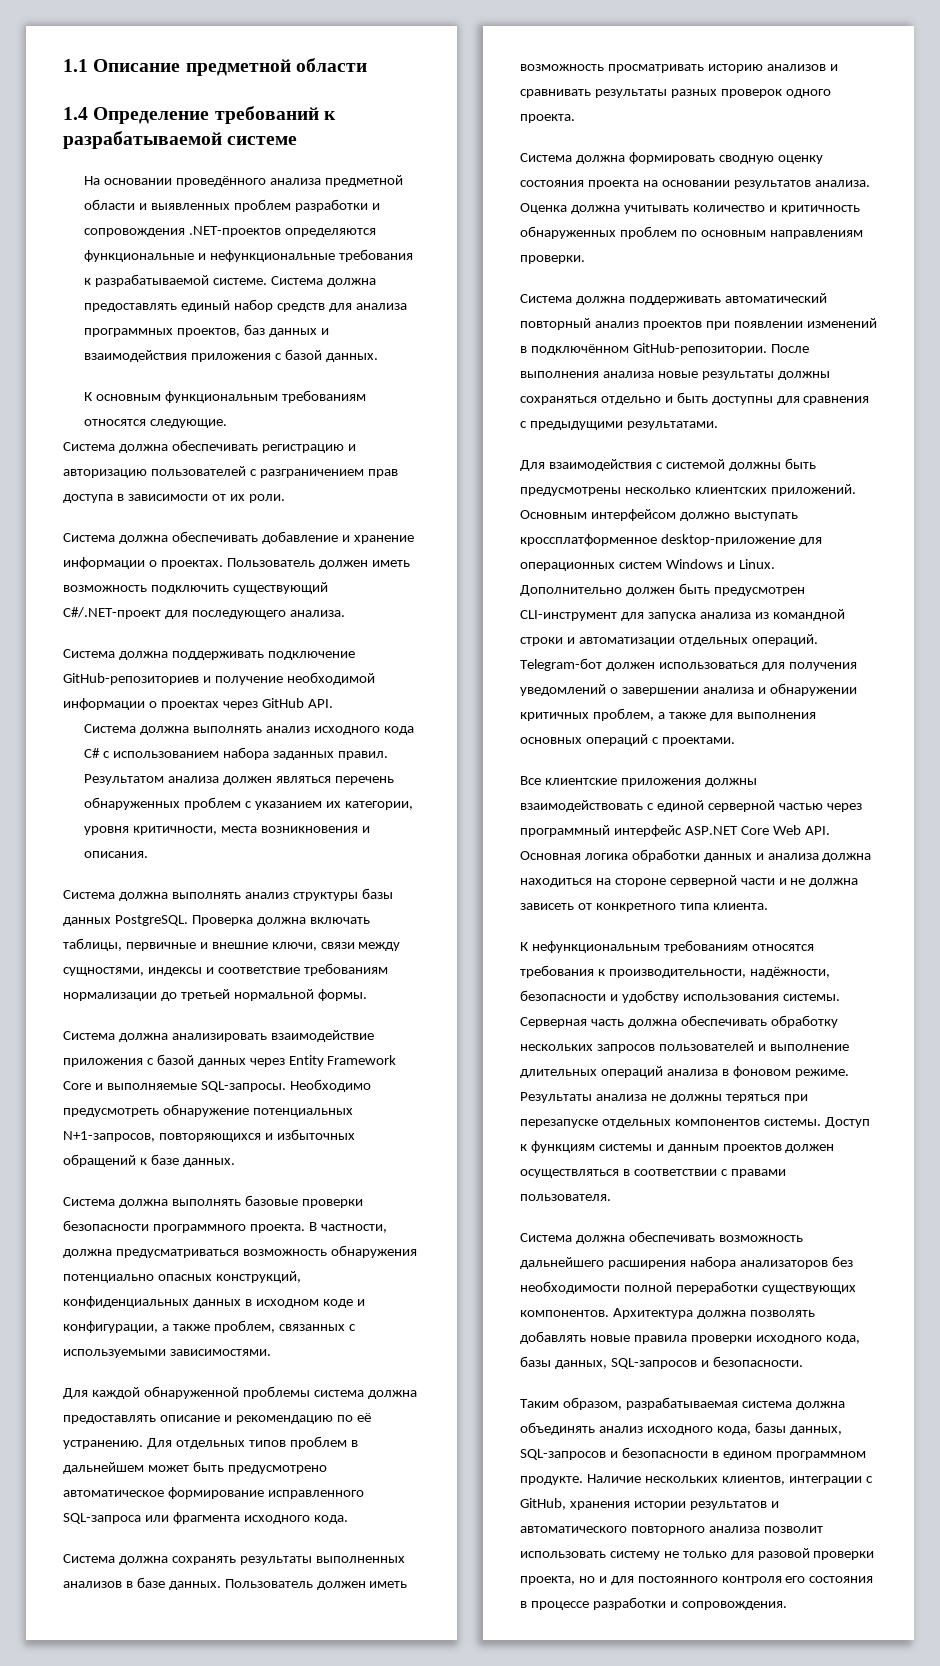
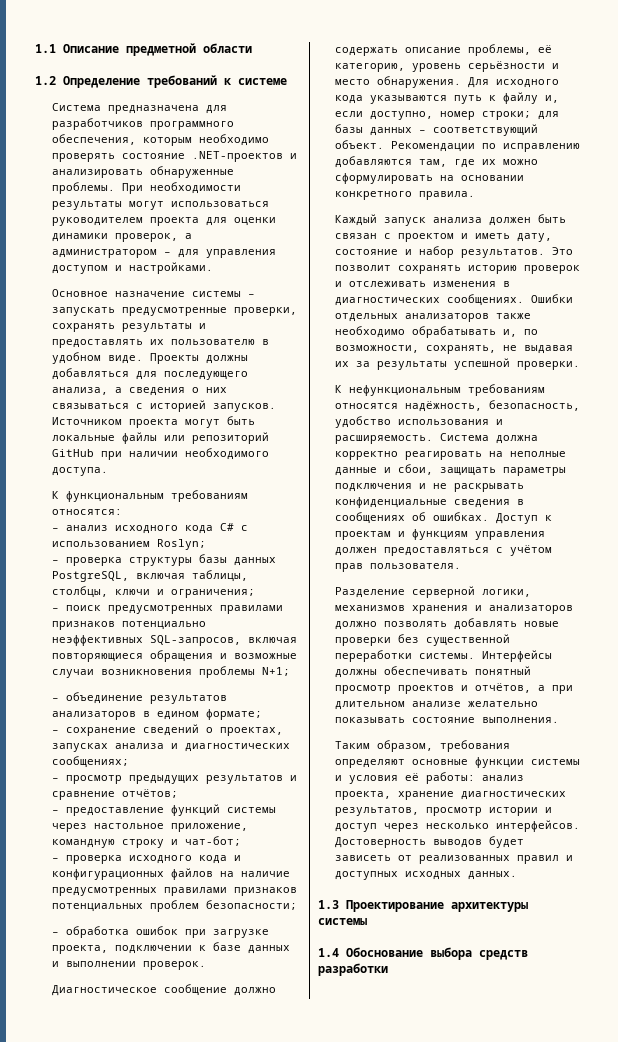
[63,107,88,120] 1.4 -> [35,76,56,85] 1.2
[63,131,222,149] разрабатываемой -> (232, 81) none
[84,175,403,187] [84,199,380,212] [84,226,376,237] [84,249,413,262] [84,274,376,287] [84,299,407,312] [84,324,329,337] [84,349,378,362] [84,392,162,401] На основании проведённого анализа предметной области и выявленных проблем разработки и сопровождения .NET-проектов определяются функциональные и нефункциональные требования к разрабатываемой системе. Система должна предоставлять единый набор средств для анализа программных проектов, баз данных и взаимодействия приложения с базой данных. // К основным -> [52,103,228,114] [52,118,235,130] [52,134,270,146] [52,151,298,162] [52,166,235,178] [52,182,242,194] [52,201,270,210] [52,217,277,226] [52,233,193,242] [52,249,277,258] [52,262,214,274] [52,289,256,297] [52,307,298,316] [52,323,207,332] [52,339,270,348] [52,352,249,364] [52,368,249,380] [52,387,228,396] [52,400,277,412] [52,416,256,428] [52,432,270,444] [52,448,270,460] [52,467,109,476] [52,491,60,499] Система предназначена для разработчиков программного обеспечения, которым необходимо проверять состояние .NET-проектов и анализировать обнаруженные проблемы. При необходимости результаты могут использоваться руководителем проекта для оценки динамики проверок, а администратором – для управления доступом и настройками. // Основное назначение системы – запускать предусмотренные проверки, сохранять результаты и предоставлять их пользователю в удобном виде. Проекты должны добавляться для последующего анализа, а сведения о них связываться с историей запусков. Источником проекта могут быть локальные файлы или репозиторий GitHub при наличии необходимого доступа. // К
[84,419,228,428] [63,440,356,453] [63,466,398,478] [63,494,285,503] [63,531,414,544] [63,557,410,569] [63,582,328,594] [63,607,345,619] [63,649,355,660] [63,672,375,685] [63,698,333,710] [84,724,262,735] относятся следующие. // Система должна обеспечивать регистрацию и авторизацию пользователей с разграничением прав доступа в зависимости от их роли. // Система должна обеспечивать добавление и хранение информации о проектах. Пользователь должен иметь возможность подключить существующий C#/.NET-проект для последующего анализа. // Система должна поддерживать подключение GitHub-репозиториев и получение необходимой информации о проектах через GitHub API. // Система должна выполнять -> [52,509,123,515] [52,528,60,531] относятся: // –
[222,747,388,760] [84,774,394,785] [84,797,413,810] [84,826,370,835] [84,851,149,858] [63,888,393,901] [63,915,370,926] [63,938,401,951] [63,963,388,976] [63,989,367,1001] [63,1030,374,1042] [63,1054,397,1067] [63,1079,371,1092] [63,1104,353,1117] [63,1129,355,1142] [63,1154,235,1167] [63,1195,363,1208] [63,1220,387,1233] [63,1245,417,1258] [63,1271,301,1283] [63,1296,365,1308] [63,1320,356,1333] [63,1349,271,1358] [63,1386,417,1399] [63,1413,371,1424] [63,1436,358,1449] [63,1461,327,1474] [63,1487,364,1499] [63,1512,348,1524] [63,1554,405,1565] [63,1577,408,1590] [520,64,838,73] [520,89,831,98] [520,114,575,123] [520,152,823,164] [520,180,870,189] [520,203,860,214] [520,226,863,239] [520,255,585,264] [520,293,827,305] [520,318,877,330] [520,343,809,355] [520,371,830,380] [520,392,870,405] [520,421,718,430] [520,458,816,471] [520,484,856,496] [520,509,798,521] [520,534,822,546] [520,559,775,571] [520,583,805,596] [520,609,845,621] [520,634,818,646] [520,658,857,671] [520,683,857,696] [520,708,816,721] [520,734,735,746] [520,776,757,787] [520,800,862,812] [520,825,830,837] [520,849,872,862] [520,875,859,887] [520,903,768,912] [520,940,814,953] [520,965,830,978] [520,990,840,1003] [520,1015,838,1028] [520,1041,849,1053] [520,1066,849,1078] [520,1092,808,1103] [520,1117,870,1128] [520,1141,835,1153] [520,1169,786,1178] [520,1194,611,1201] [520,1231,803,1244] [520,1256,853,1269] [520,1281,856,1294] [520,1308,815,1319] [520,1331,860,1344] [520,1356,803,1369] [520,1397,845,1410] [520,1422,842,1435] [520,1447,866,1460] [520,1474,873,1485] [520,1498,779,1510] [520,1526,823,1535] [520,1548,875,1560] [520,1576,874,1585] [520,1597,787,1610] набора заданных правил. Результатом анализа должен являться перечень обнаруженных проблем с указанием их категории, уровня критичности, места возникновения и описания. // Система должна выполнять анализ структуры базы данных PostgreSQL. Проверка должна включать таблицы, первичные и внешние ключи, связи между сущностями, индексы и соответствие требованиям нормализации до третьей нормальной формы. // Система должна анализировать взаимодействие приложения с базой данных через Entity Framework Core и выполняемые SQL-запросы. Необходимо предусмотреть обнаружение потенциальных N+1-запросов, повторяющихся и избыточных обращений к базе данных. // Система должна выполнять базовые проверки безопасности программного проекта. В частности, должна предусматриваться возможность обнаружения потенциально опасных конструкций, конфиденциальных данных в исходном коде и конфигурации, а также проблем, связанных с используемыми зависимостями. // Для каждой обнаруженной проблемы система должна предоставлять описание и рекомендацию по её устранению. Для отдельных типов проблем в дальнейшем может быть предусмотрено автоматическое формирование исправленного SQL-запроса или фрагмента исходного кода. // Система должна сохранять результаты выполненных анализов в базе данных. Пользователь должен иметь возможность просматривать историю анализов и сравнивать результаты разных проверок одного проекта. // Система должна формировать сводную оценку состояния проекта на основании результатов анализа. Оценка должна учитывать количество и критичность обнаруженных проблем по основным направлениям проверки. // Система должна поддерживать автоматический повторный анализ проектов при появлении изменений в подключённом GitHub-репозитории. После выполнения анализа новые результаты должны сохраняться отдельно и быть доступны для сравнения с предыдущими результатами. // Для взаимодействия с системой должны быть предусмотрены несколько клиентских приложений. Основным интерфейсом должно выступать кроссплатформенное desktop-приложение для операционных систем Windows и Linux. Дополнительно должен быть предусмотрен CLI-инструмент для запуска анализа из командной строки и автоматизации отдельных операций. Telegram-бот должен использоваться для получения уведомлений о завершении анализа и обнаружении критичных проблем, а также для выполнения основных операций с проектами. // Все клиентские приложения должны взаимодействовать с единой серверной частью через программный интерфейс ASP.NET Core Web API. Основная логика обработки данных и анализа должна находиться на стороне серверной части и не должна зависеть от конкретного типа клиента. // К нефункциональным требованиям относятся требования к производительности, надёжности, безопасности и удобству использования системы. Серверная часть должна обеспечивать обработку нескольких запросов пользователей и выполнение длительных операций анализа в фоновом режиме. Результаты анализа не должны теряться при перезапуске отдельных компонентов системы. Доступ к функциям системы и данным проектов должен осуществляться в соответствии с правами пользователя. // Система должна обеспечивать возможность дальнейшего расширения набора анализаторов без необходимости полной переработки существующих компонентов. Архитектура должна позволять добавлять новые правила проверки исходного кода, базы данных, SQL-запросов и безопасности. // Таким образом, разрабатываемая система должна объединять анализ исходного кода, базы данных, SQL-запросов и безопасности в едином программном продукте. Наличие нескольких клиентов, интеграции с GitHub, хранения истории результатов и автоматического повторного анализа позволит использовать систему не только для разовой проверки проекта, но и для постоянного контроля его состояния в процессе разработки и сопровождения. -> [157,539,207,550] [52,554,277,566] [52,570,249,582] [52,586,256,598] [52,605,284,614] [52,621,207,630] [52,635,298,646] [52,650,298,662] [52,666,291,678] [52,692,228,704] [52,709,263,720] [52,724,284,736] [52,743,291,752] [52,756,130,768] [52,775,298,784] [52,789,179,800] [52,804,277,816] [52,823,249,832] [52,836,242,848] [52,855,242,864] [52,868,291,880] [52,887,298,896] [52,900,298,912] [52,926,270,938] [52,942,291,954] [52,961,207,970] [52,984,277,996] [335,44,553,56] [335,61,560,72] [335,76,560,88] [335,92,560,104] [335,111,560,120] [335,124,539,136] [335,140,581,152] [335,156,539,168] [335,173,525,184] [335,191,476,200] [335,214,567,226] [335,233,553,242] [335,246,574,258] [335,265,581,274] [335,281,511,287] [335,294,574,306] [335,313,532,322] [335,326,539,338] [335,345,574,354] [335,358,581,370] [335,384,546,396] [335,400,581,412] [335,416,504,428] [335,433,539,444] [335,451,567,460] [335,464,567,476] [335,483,525,492] [335,497,525,508] [335,512,553,524] [335,529,546,540] [335,545,553,556] [335,563,462,572] [335,586,532,598] [335,605,574,614] [335,618,560,630] [335,634,511,646] [335,650,553,662] [335,666,532,678] [335,683,574,694] [335,701,539,710] [335,717,560,723] [335,740,511,752] [335,757,581,768] [335,772,525,784] [335,791,567,800] [335,807,553,816] [335,820,581,832] [335,836,525,848] [335,855,574,864] [335,871,518,880] [318,900,528,912] [318,918,367,925] [318,947,528,960] [318,963,388,976] Roslyn; // – проверка структуры базы данных PostgreSQL, включая таблицы, столбцы, ключи и ограничения; // – поиск предусмотренных правилами признаков потенциально неэффективных SQL-запросов, включая повторяющиеся обращения и возможные случаи возникновения проблемы N+1; // – объединение результатов анализаторов в едином формате; // – сохранение сведений о проектах, запусках анализа и диагностических сообщениях; // – просмотр предыдущих результатов и сравнение отчётов; // – предоставление функций системы через настольное приложение, командную строку и чат-бот; // – проверка исходного кода и конфигурационных файлов на наличие предусмотренных правилами признаков потенциальных проблем безопасности; // – обработка ошибок при загрузке проекта, подключении к базе данных и выполнении проверок. // Диагностическое сообщение должно содержать описание проблемы, её категорию, уровень серьёзности и место обнаружения. Для исходного кода указываются путь к файлу и, если доступно, номер строки; для базы данных – соответствующий объект. Рекомендации по исправлению добавляются там, где их можно сформулировать на основании конкретного правила. // Каждый запуск анализа должен быть связан с проектом и иметь дату, состояние и набор результатов. Это позволит сохранять историю проверок и отслеживать изменения в диагностических сообщениях. Ошибки отдельных анализаторов также необходимо обрабатывать и, по возможности, сохранять, не выдавая их за результаты успешной проверки. // К нефункциональным требованиям относятся надёжность, безопасность, удобство использования и расширяемость. Система должна корректно реагировать на неполные данные и сбои, защищать параметры подключения и не раскрывать конфиденциальные сведения в сообщениях об ошибках. Доступ к проектам и функциям управления должен предоставляться с учётом прав пользователя. // Разделение серверной логики, механизмов хранения и анализаторов должно позволять добавлять новые проверки без существенной переработки системы. Интерфейсы должны обеспечивать понятный просмотр проектов и отчётов, а при длительном анализе желательно показывать состояние выполнения. // Таким образом, требования определяют основные функции системы и условия её работы: анализ проекта, хранение диагностических результатов, просмотр истории и доступ через несколько интерфейсов. Достоверность выводов будет зависеть от реализованных правил и доступных исходных данных. // 1.3 Проектирование архитектуры системы // 1.4 Обоснование выбора средств разработки

